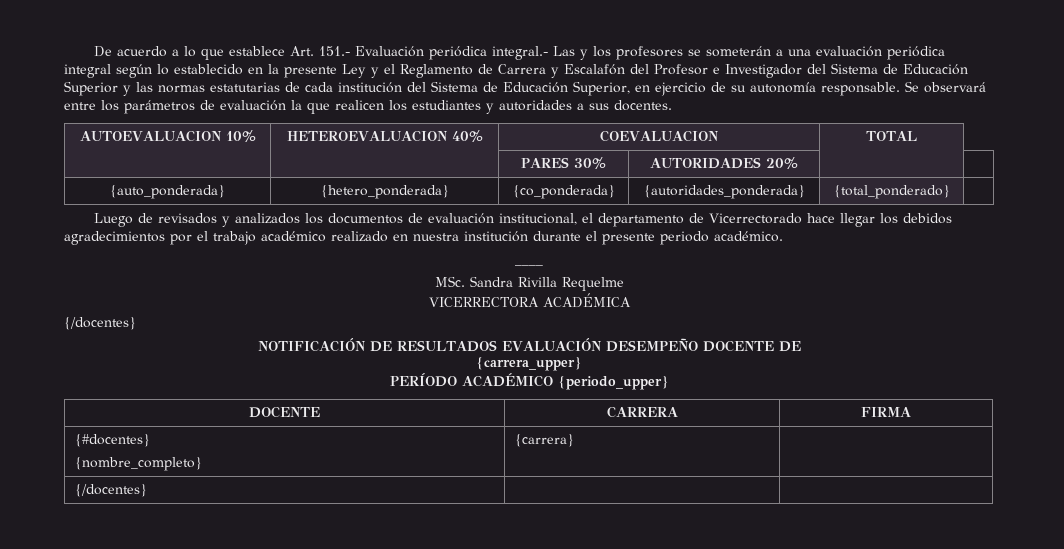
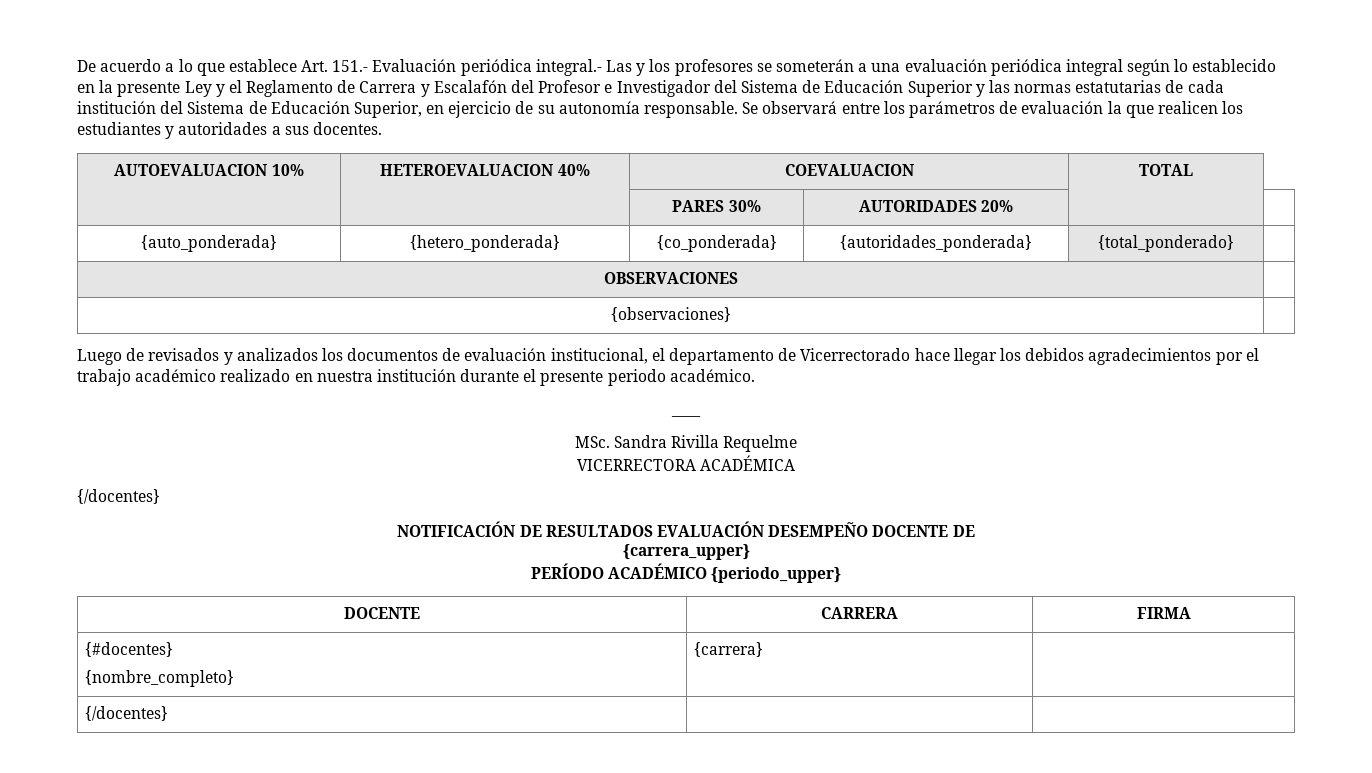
(950, 192) none -> [603,272,738,284] [610,307,731,322] // OBSERVACIONES | // {observaciones} |

